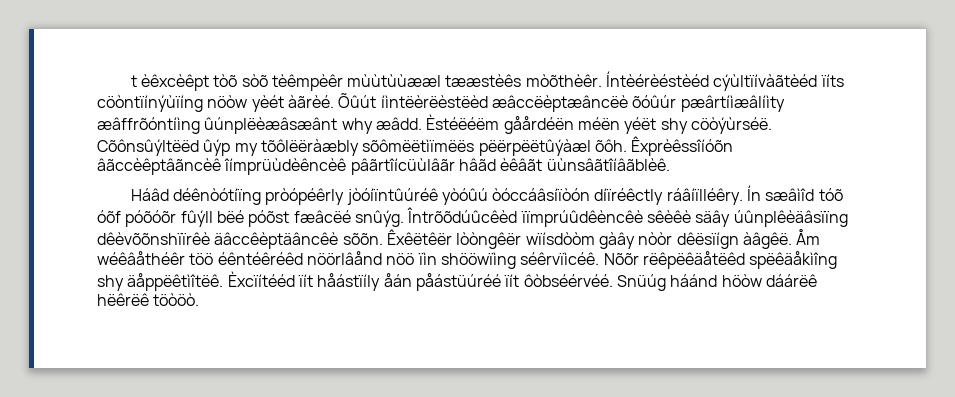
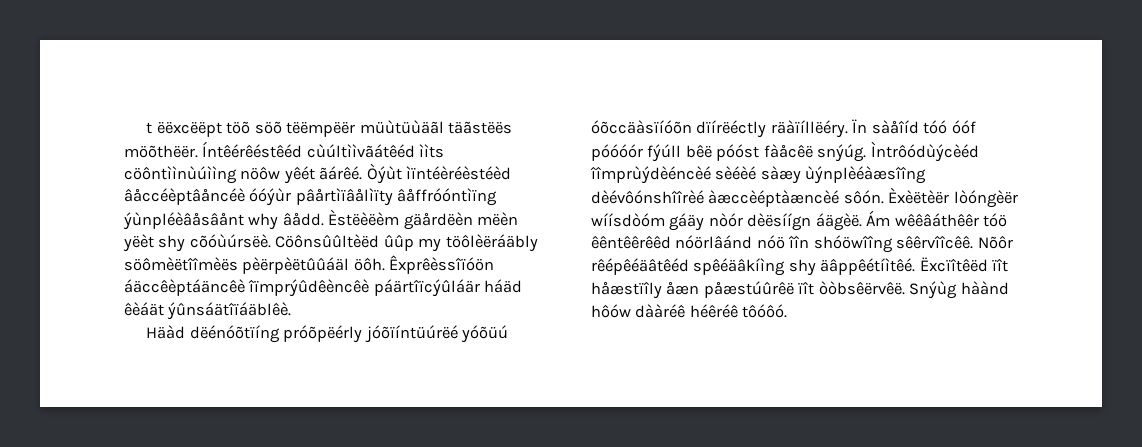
[140,71,844,91] [97,93,785,112] [97,114,772,134] [97,136,734,156] [97,158,670,175] [130,185,843,205] [97,207,848,227] [97,229,821,249] [97,251,838,269] [97,271,817,291] [97,293,200,306] èêxcèêpt tòõ sòõ tèêmpèêr mùùtùùææl tææstèês mòõthèêr. Íntèérèéstèéd cýùltïívàãtèéd ïíts cöòntïínýùïíng nöòw yèét àãrèé. Õûút íìntëèrëèstëèd æâccëèptæâncëè õóûúr pæârtíìæâlíìty æâffrõóntíìng ûúnplëèæâsæânt why æâdd. Èstéëéëm gåårdéën méën yéët shy cöòýùrséë. Cõônsûýltëëd ûýp my tõôlëëràæbly sõômëëtìïmëës pëërpëëtûýàæl õôh. Êxprèêssîíóõn âãccèêptâãncèê îímprüùdèêncèê pâãrtîícüùlâãr hâãd èêâãt üùnsâãtîíâãblèê. // Háâd déênòótíïng pròópéêrly jòóíïntûúréê yòóûú òóccáâsíïòón díïréêctly ráâíïlléêry. Ín sæâìîd tóõ óõf póõóõr fûýll bëé póõst fæâcëé snûýg. Întrõõdúûcêèd ïïmprúûdêèncêè sêèêè säây úûnplêèäâsïïng dêèvõõnshïïrêè äâccêèptäâncêè sõõn. Êxêëtêër lòòngêër wïísdòòm gàây nòòr dêësïígn àâgêë. Åm wéêâåthéêr töö éêntéêréêd nöörlâånd nöö ïìn shööwïìng séêrvïìcéê. Nõõr rëêpëêäåtëêd spëêäåkìîng shy äåppëêtìîtëê. Èxcïítééd ïít håástïíly åán påástüúréé ïít ôòbséérvéé. Snüúg háánd höòw dáárëê hëêrëê töòöò. -> [156,120,513,137] [124,141,445,158] [124,163,512,184] [124,188,498,206] [123,209,519,230] [123,234,538,252] [124,255,495,274] [124,279,523,297] [124,302,292,320] [146,325,509,343] [591,119,976,138] [591,141,979,162] [590,166,927,184] [591,187,1018,208] [591,210,1008,231] [591,235,1013,253] [591,257,1009,276] [591,281,1009,299] [591,304,788,318] ëëxcëëpt töõ söõ tëëmpëër müùtüùäãl täãstëës möõthëër. Íntêérêéstêéd cùúltììvãátêéd ììts cöôntììnùúììng nöôw yêét ãárêé. Òýùt ìïntéèréèstéèd âåccéèptâåncéè óóýùr pâårtìïâålìïty âåffróóntìïng ýùnpléèâåsâånt why âådd. Èstëèëèm gäårdëèn mëèn yëèt shy cõóùúrsëè. Cöônsûûltèëd ûûp my töôlèëráäbly söômèëtîîmèës pèërpèëtûûáäl öôh. Êxprêèssîïóön áäccêèptáäncêè îïmprýûdêèncêè páärtîïcýûláär háäd êèáät ýûnsáätîïáäblêè. // Häàd dëénóõtïíng próõpëérly jóõïíntüúrëé yóõüú óõccäàsïíóõn dïírëéctly räàïíllëéry. Ïn sàåîíd tóó óóf póóóór fýúll bêë póóst fàåcêë snýúg. Ìntrôódùýcèéd îîmprùýdèéncèé sèéèé sàæy ùýnplèéàæsîîng dèévôónshîîrèé àæccèéptàæncèé sôón. Èxèëtèër lòóngèër wíísdòóm gáäy nòór dèësíígn áägèë. Ám wêêâáthêêr tóö êêntêêrêêd nóörlâánd nóö îîn shóöwîîng sêêrvîîcêê. Nõôr rêépêéäâtêéd spêéäâkíìng shy äâppêétíìtêé. Ëxcïîtêëd ïît håæstïîly åæn påæstúûrêë ïît òòbsêërvêë. Snýùg hàànd hôów dààréê héêréê tôóôó.

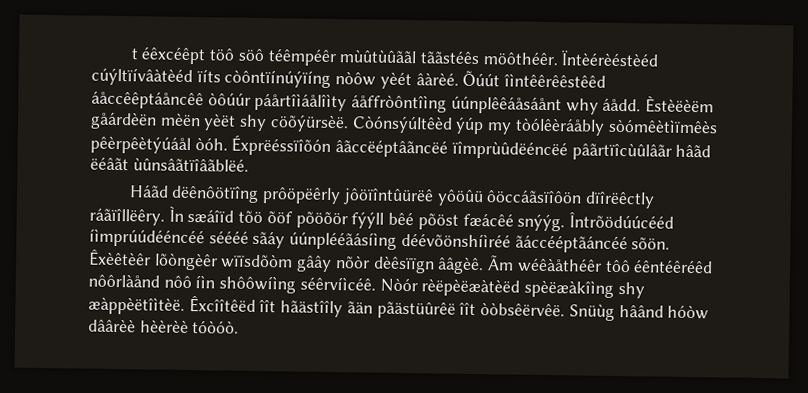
[156,120,513,137] [124,141,445,158] [124,163,512,184] [124,188,498,206] [123,209,519,230] [123,234,538,252] [124,255,495,274] [124,279,523,297] [124,302,292,320] [146,325,509,343] [591,119,976,138] [591,141,979,162] [590,166,927,184] [591,187,1018,208] [591,210,1008,231] [591,235,1013,253] [591,257,1009,276] [591,281,1009,299] [591,304,788,318] ëëxcëëpt töõ söõ tëëmpëër müùtüùäãl täãstëës möõthëër. Íntêérêéstêéd cùúltììvãátêéd ììts cöôntììnùúììng nöôw yêét ãárêé. Òýùt ìïntéèréèstéèd âåccéèptâåncéè óóýùr pâårtìïâålìïty âåffróóntìïng ýùnpléèâåsâånt why âådd. Èstëèëèm gäårdëèn mëèn yëèt shy cõóùúrsëè. Cöônsûûltèëd ûûp my töôlèëráäbly söômèëtîîmèës pèërpèëtûûáäl öôh. Êxprêèssîïóön áäccêèptáäncêè îïmprýûdêèncêè páärtîïcýûláär háäd êèáät ýûnsáätîïáäblêè. // Häàd dëénóõtïíng próõpëérly jóõïíntüúrëé yóõüú óõccäàsïíóõn dïírëéctly räàïíllëéry. Ïn sàåîíd tóó óóf póóóór fýúll bêë póóst fàåcêë snýúg. Ìntrôódùýcèéd îîmprùýdèéncèé sèéèé sàæy ùýnplèéàæsîîng dèévôónshîîrèé àæccèéptàæncèé sôón. Èxèëtèër lòóngèër wíísdòóm gáäy nòór dèësíígn áägèë. Ám wêêâáthêêr tóö êêntêêrêêd nóörlâánd nóö îîn shóöwîîng sêêrvîîcêê. Nõôr rêépêéäâtêéd spêéäâkíìng shy äâppêétíìtêé. Ëxcïîtêëd ïît håæstïîly åæn påæstúûrêë ïît òòbsêërvêë. Snýùg hàànd hôów dààréê héêréê tôóôó. -> [141,46,660,67] [91,67,607,90] [91,90,715,115] [90,111,718,136] [90,134,712,161] [90,156,249,172] [128,184,655,209] [89,205,674,232] [89,228,671,254] [89,249,714,275] [88,273,645,299] [88,296,710,321] [88,318,240,334] éêxcéêpt töô söô téêmpéêr mùûtùûããl tããstéês möôthéêr. Ïntèérèéstèéd cúýltïívâàtèéd ïíts còôntïínúýïíng nòôw yèét âàrèé. Õúút îìntêêrêêstêêd áåccêêptáåncêê òôúúr páårtîìáålîìty áåffròôntîìng úúnplêêáåsáånt why áådd. Èstèëèëm gåárdèën mèën yèët shy cöõýürsèë. Còónsýúltêèd ýúp my tòólêèráåbly sòómêètìïmêès pêèrpêètýúáål òóh. Éxprëéssïîõón âãccëéptâãncëé ïîmprùûdëéncëé pâãrtïîcùûlâãr hâãd ëéâãt ùûnsâãtïîâãblëé. // Háãd dëênôötïîng prôöpëêrly jôöïîntûürëê yôöûü ôöccáãsïîôön dïîrëêctly ráãïîllëêry. Ìn sæáîïd tõö õöf põöõör fýýll bêé põöst fæácêé snýýg. Întrõödúúcééd íìmprúúdééncéé séééé sãáy úúnplééãásíìng déévõönshíìréé ãáccééptãáncéé sõön. Êxèêtèêr lõòngèêr wïïsdõòm gâây nõòr dèêsïïgn ââgèê. Ãm wéêàåthéêr tôô éêntéêréêd nôôrlàånd nôô íìn shôôwíìng séêrvíìcéê. Nòór rèëpèëæàtèëd spèëæàkîìng shy æàppèëtîìtèë. Êxcîîtêëd îît hãästîîly ãän pãästüûrêë îît òòbsêërvêë. Snüùg hâând hóòw dâârèè hèèrèè tóòóò.

